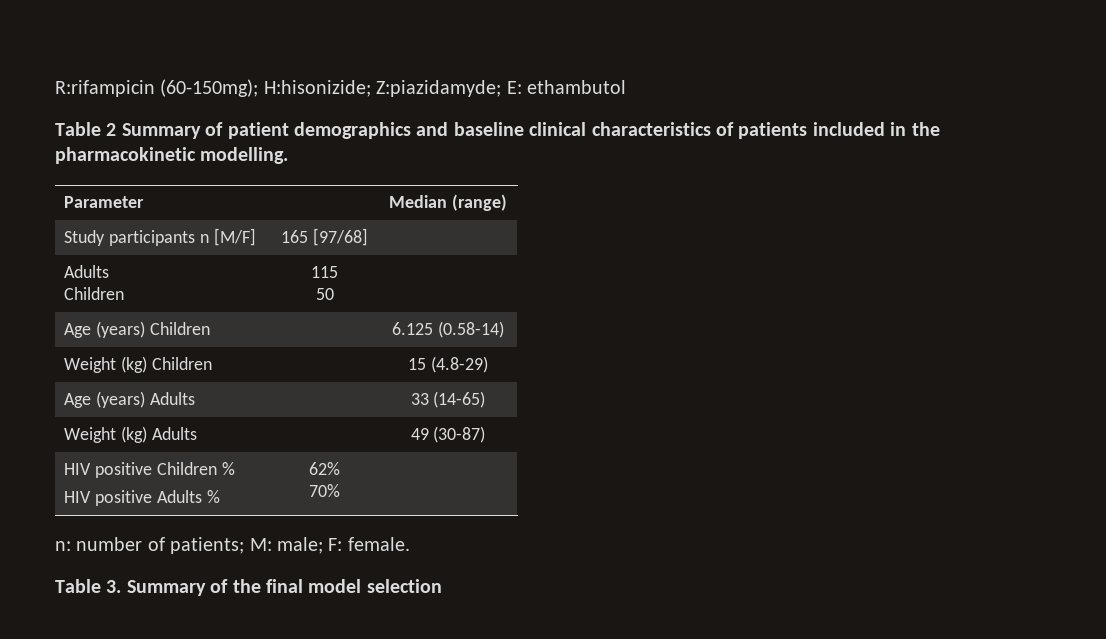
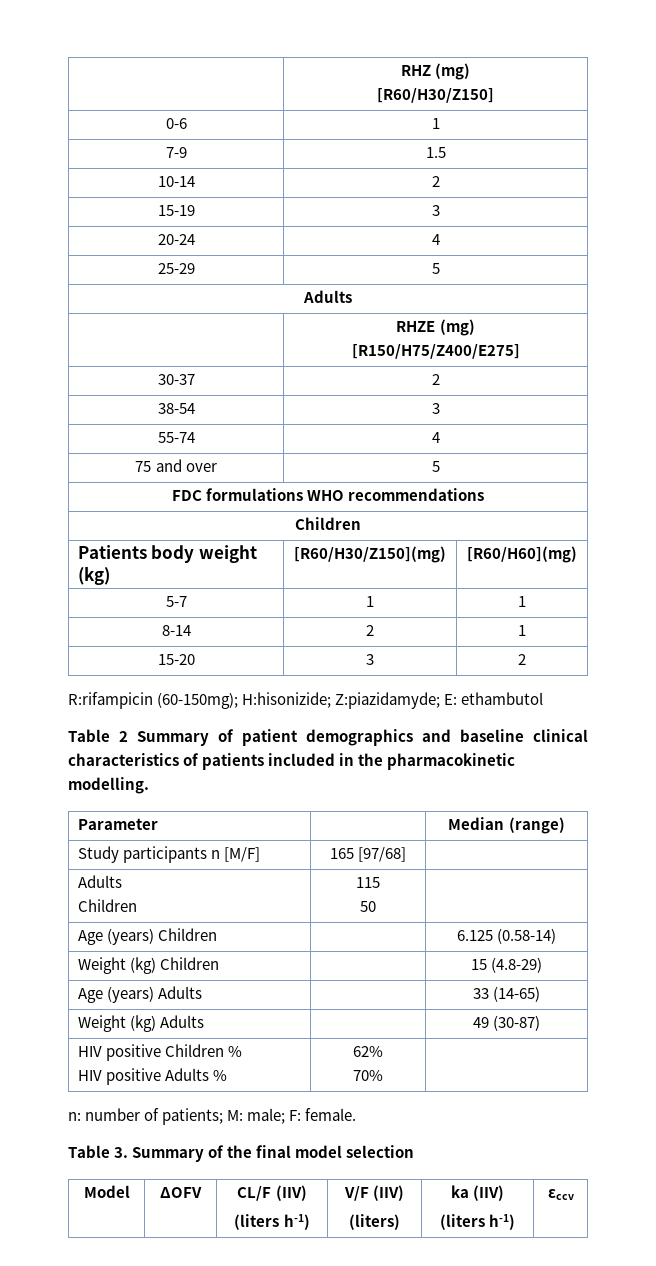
(55, 88) none -> [400,63,471,80] [377,88,495,103] [165,118,187,129] [431,118,440,129] [165,147,187,158] [425,147,446,158] [157,176,195,187] [431,176,440,187] [157,205,195,216] [431,205,440,216] [157,234,195,245] [431,234,440,245] [157,263,195,274] [431,263,440,274] [303,290,352,303] [396,319,475,336] [351,344,520,359] [157,374,195,385] [431,374,440,385] [157,403,195,414] [431,403,440,414] [157,432,195,443] [431,432,440,443] [135,459,217,472] [431,461,440,472] [171,488,485,501] [295,517,361,530] [77,545,258,563] [77,566,110,585] [294,546,446,563] [467,546,577,563] [165,596,187,607] [366,596,374,607] [518,596,526,607] [161,625,191,636] [366,625,374,636] [518,625,526,636] [157,654,195,665] [366,654,374,665] [518,654,526,665] | RHZ (mg) // [R60/H30/Z150] // 0-6 | 1 // 7-9 | 1.5 // 10-14 | 2 // 15-19 | 3 // 20-24 | 4 // 25-29 | 5 // Adults // | RHZE (mg) // [R150/H75/Z400/E275] // 30-37 | 2 // 38-54 | 3 // 55-74 | 4 // 75 and over | 5 // FDC formulations WHO recommendations // Children // Patients body weight (kg) | [R60/H30/Z150](mg) | [R60/H60](mg) // 5-7 | 1 | 1 // 8-14 | 2 | 1 // 15-20 | 3 | 2 //
(442, 586) none -> [83,1185,130,1198] [160,1187,202,1198] [237,1185,307,1201] [234,1214,310,1230] [343,1185,405,1201] [349,1214,400,1230] [450,1185,505,1201] [439,1214,516,1230] [547,1189,574,1200] // Model | ΔOFV | CL/F (IIV) // (liters h-1) | V/F (IIV) // (liters) | ka (IIV) // (liters h-1) | εccv

